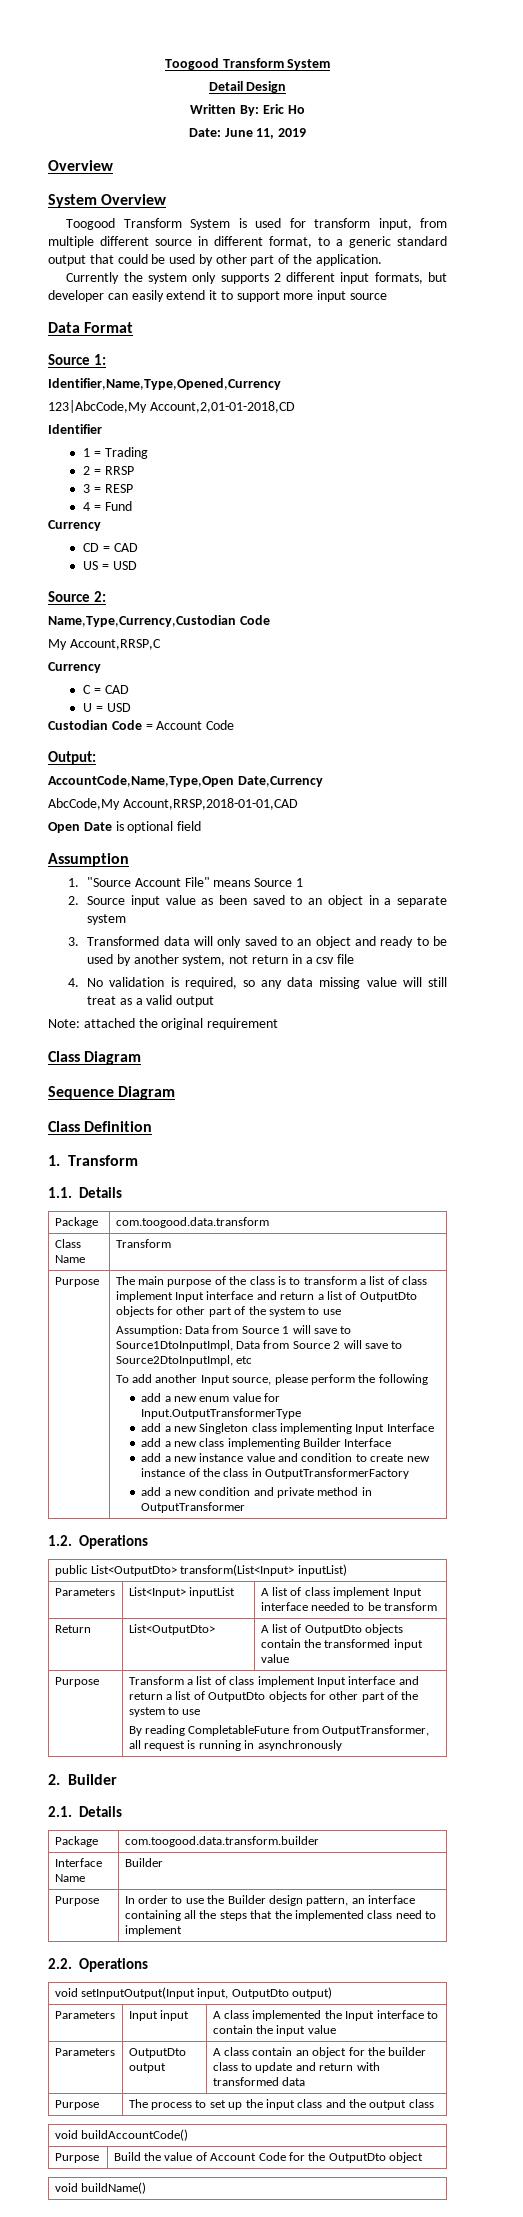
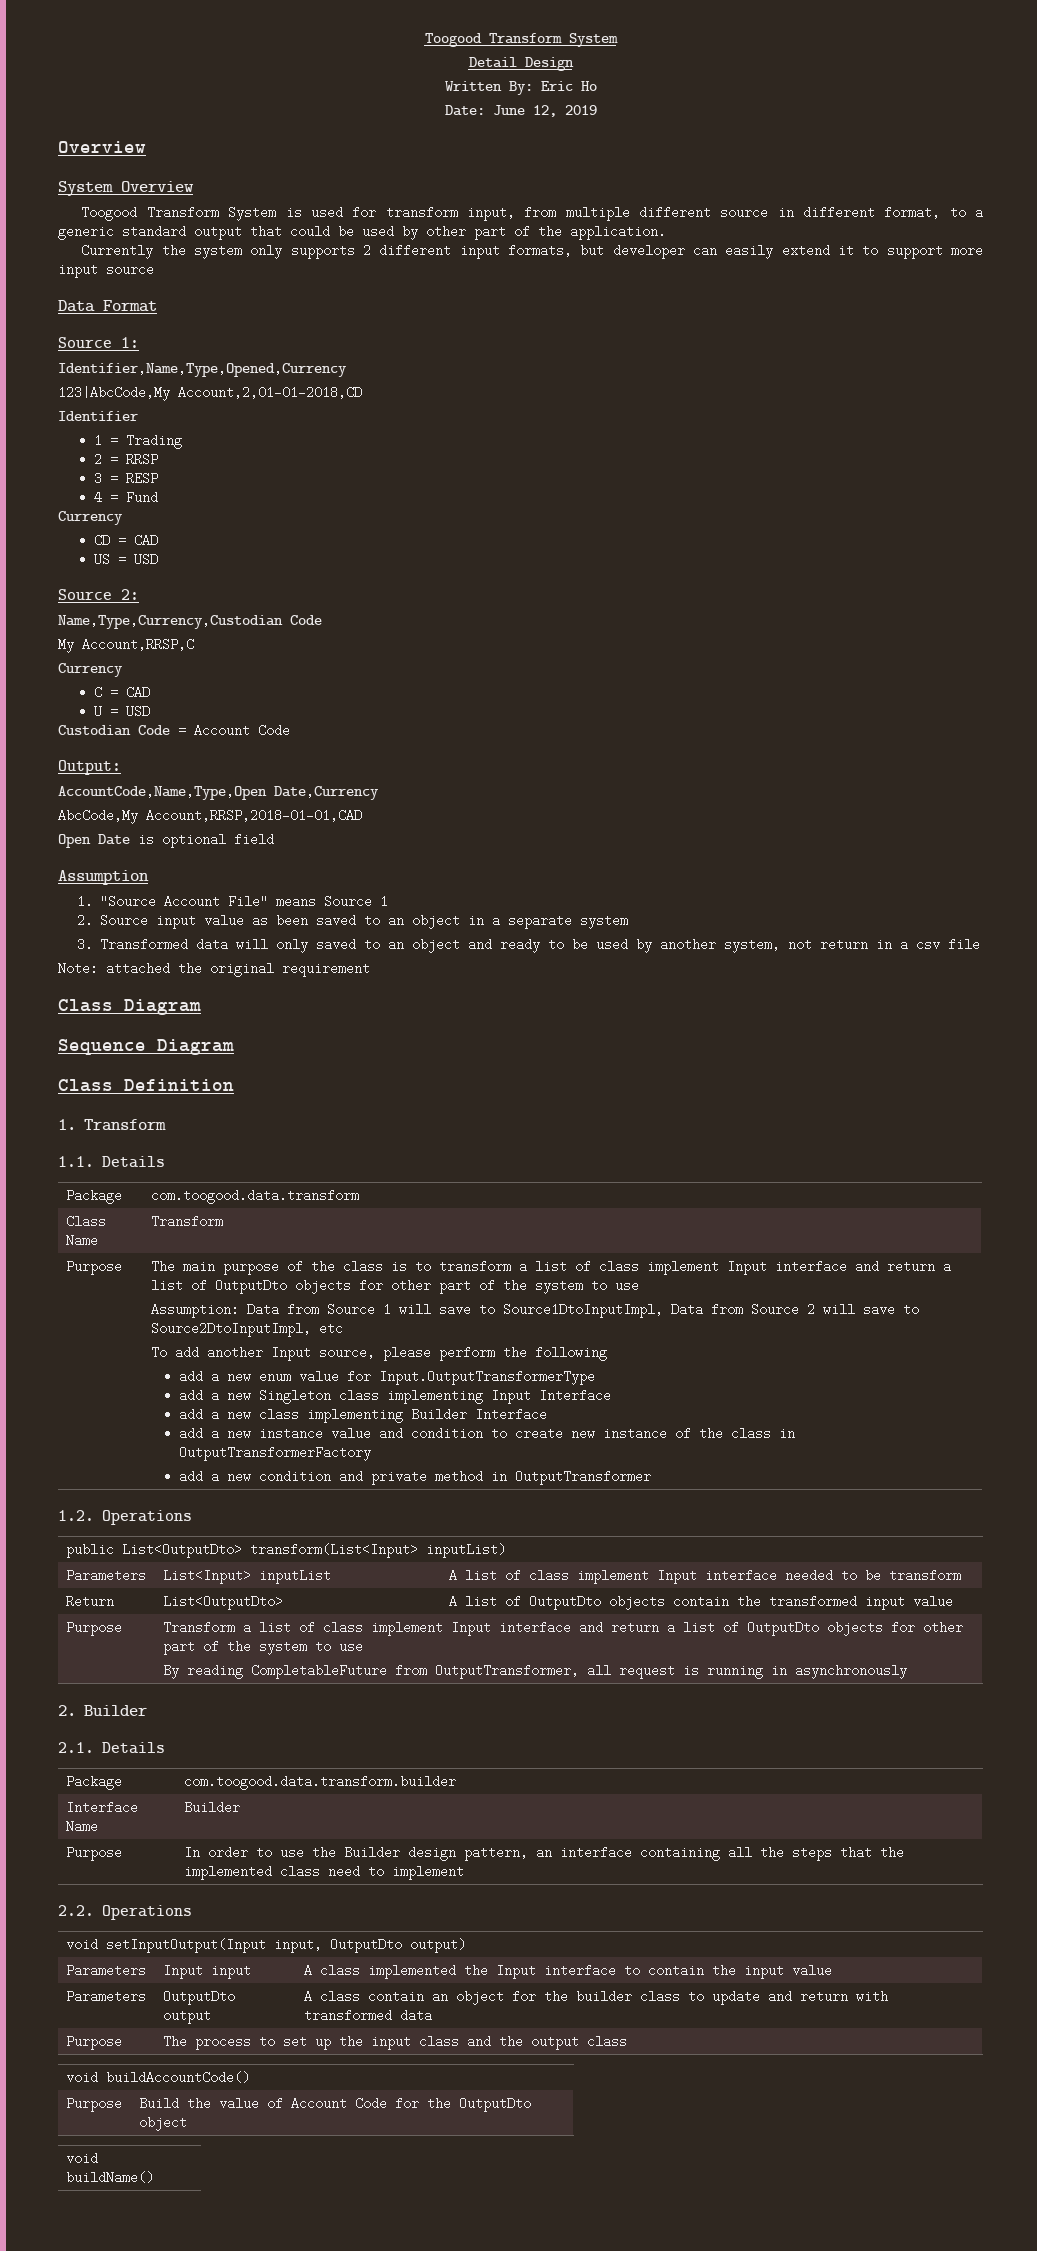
[256,128,275,139] 11, -> [532,105,557,117] 12,
[67,977,447,989] [87,995,215,1007] // 4. No validation is required, so any data missing value will still treat as a valid output -> (981, 944) none

